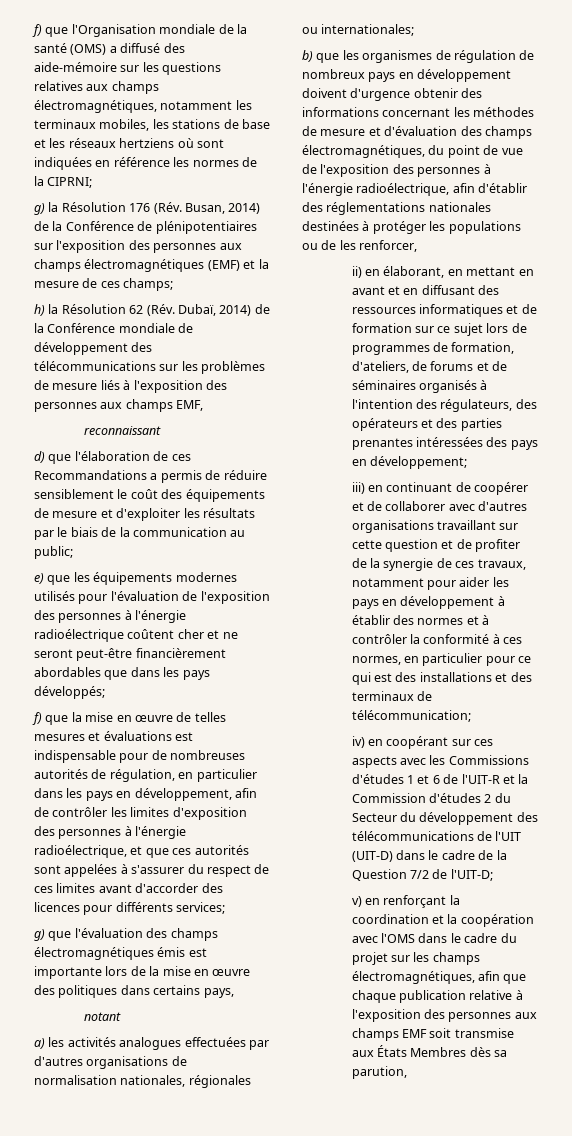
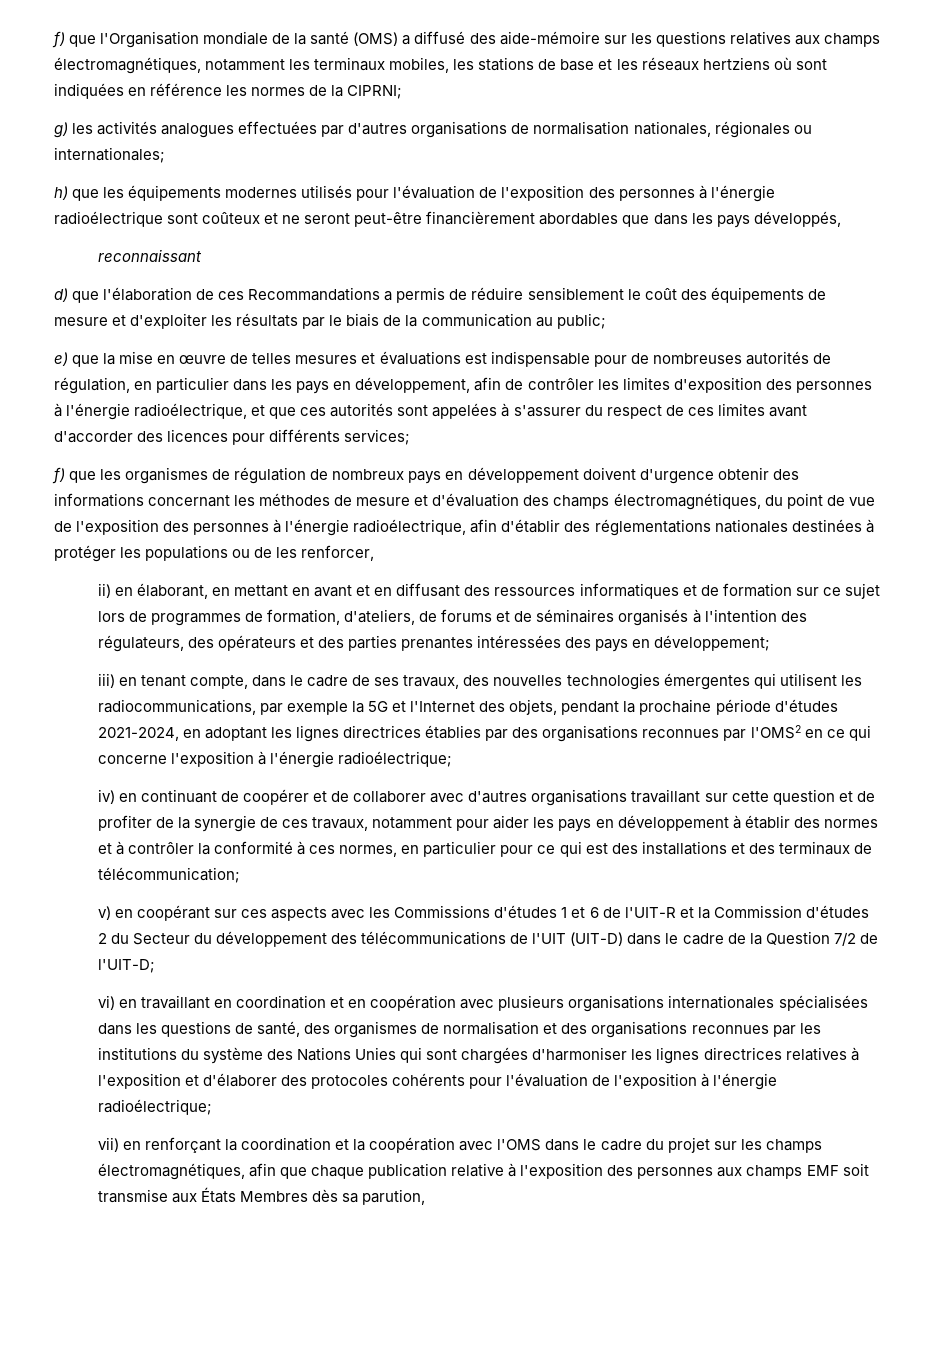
[48,202,261,214] [34,221,257,234] [34,240,242,253] [34,259,269,272] [34,278,174,291] [34,304,270,316] [34,323,194,333] [34,342,153,355] [34,361,266,374] [34,380,227,393] [34,399,204,412] la Résolution 176 (Rév. Busan, 2014) de la Conférence de plénipotentiaires sur l'exposition des personnes aux champs électromagnétiques (EMF) et la mesure de ces champs; // h) la Résolution 62 (Rév. Dubaï, 2014) de la Conférence mondiale de développement des télécommunications sur les problèmes de mesure liés à l'exposition des personnes aux champs EMF, -> [72,121,812,138] [54,147,165,163] [54,185,775,202] [54,211,841,228] les activités analogues effectuées par d'autres organisations de normalisation nationales, régionales ou internationales; // h) que les équipements modernes utilisés pour l'évaluation de l'exposition des personnes à l'énergie radioélectrique sont coûteux et ne seront peut-être financièrement abordables que dans les pays développés,
[73,572,237,585] [34,591,270,604] [34,610,187,623] [34,629,238,642] [34,648,226,661] [34,667,210,680] [34,686,105,699] [32,712,69,725] les équipements modernes utilisés pour l'évaluation de l'exposition des personnes à l'énergie radioélectrique coûtent cher et ne seront peut-être financièrement abordables que dans les pays développés; // f) que -> (100, 361) none
[34,928,218,941] [34,947,207,960] [34,966,251,979] [34,985,234,998] [83,1012,121,1021] [34,1037,269,1050] [34,1056,187,1069] [34,1075,251,1088] [302,24,415,36] [302,50,313,62] g) que l'évaluation des champs électromagnétiques émis est importante lors de la mise en œuvre des politiques dans certains pays, // notant // a) les activités analogues effectuées par d'autres organisations de normalisation nationales, régionales ou internationales; // b) -> [52,467,65,484] f)
(384, 488) none -> [141,673,862,690] [97,699,838,715] [97,725,871,742] [97,751,453,768] [97,789,137,804] tenant compte, dans le cadre de ses travaux, des nouvelles technologies émergentes qui utilisent les radiocommunications, par exemple la 5G et l'Internet des objets, pendant la prochaine période d'études 2021-2024, en adoptant les lignes directrices établies par des organisations reconnues par l'OMS2 en ce qui concerne l'exposition à l'énergie radioélectrique; // iv) en
[351,736,365,748] iv) -> [97,906,111,920] v)
[351,896,362,907] v) -> [97,995,868,1012] [97,1021,821,1038] [97,1047,859,1064] [97,1073,778,1090] [97,1099,212,1115] [97,1137,119,1152] vi) en travaillant en coordination et en coopération avec plusieurs organisations internationales spécialisées dans les questions de santé, des organismes de normalisation et des organisations reconnues par les institutions du système des Nations Unies qui sont chargées d'harmoniser les lignes directrices relatives à l'exposition et d'élaborer des protocoles cohérents pour l'évaluation de l'exposition à l'énergie radioélectrique; // vii)

